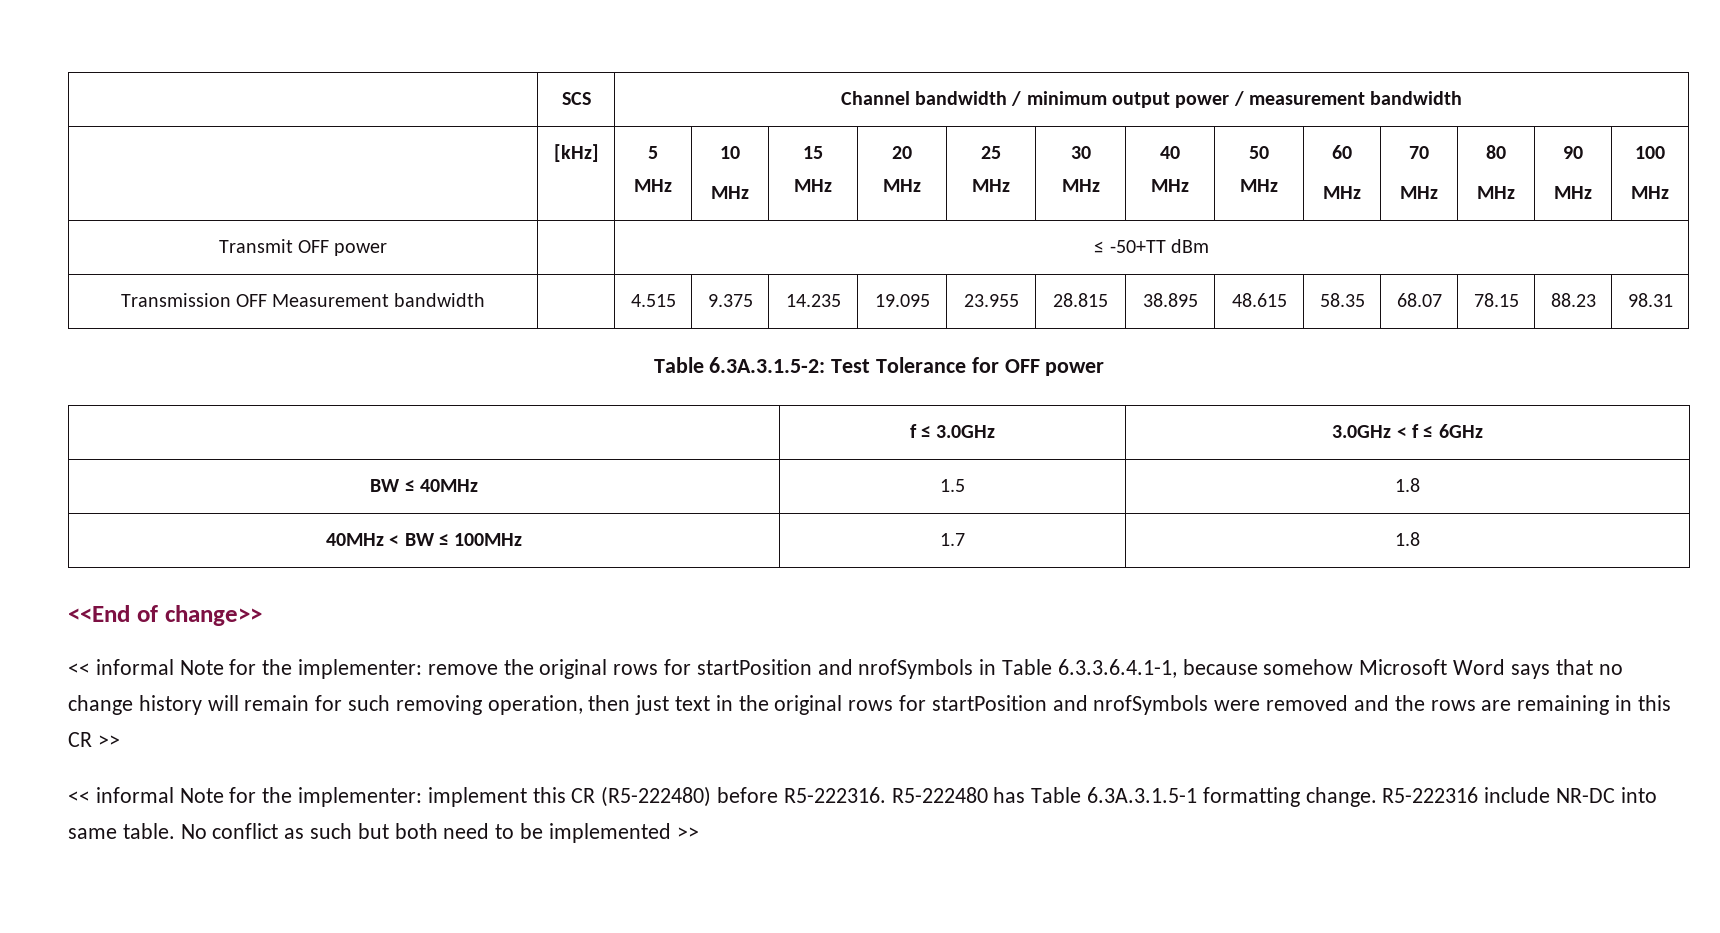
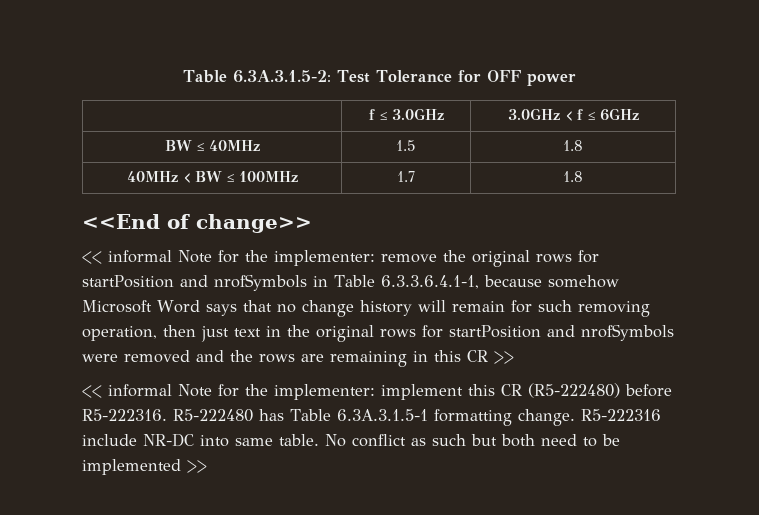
[561,92,591,105] [840,91,1463,108] [553,144,599,162] [648,146,658,159] [634,179,672,192] [720,146,740,159] [711,186,749,199] [803,146,823,159] [794,179,832,192] [892,146,912,159] [883,179,921,192] [981,146,1001,159] [972,179,1010,192] [1070,146,1091,159] [1061,179,1100,192] [1160,146,1180,159] [1151,179,1189,192] [1249,146,1269,159] [1240,179,1278,192] [1332,145,1352,159] [1323,186,1361,199] [1409,146,1429,159] [1400,186,1438,199] [1486,145,1506,159] [1477,186,1515,199] [1563,146,1583,159] [1554,186,1592,199] [1635,146,1665,159] [1631,186,1669,199] [218,239,388,256] [1094,239,1209,253] [120,293,486,307] [630,294,676,307] [707,294,753,307] [785,294,841,307] [874,294,930,307] [963,294,1019,307] [1053,293,1108,307] [1142,293,1198,307] [1231,293,1287,307] [1319,293,1365,307] [1396,293,1442,307] [1473,293,1519,307] [1550,293,1596,307] [1627,293,1673,307] | SCS | Channel bandwidth / minimum output power / measurement bandwidth // | [kHz] | 5 // MHz | 10 // MHz | 15 // MHz | 20 // MHz | 25 // MHz | 30 // MHz | 40 // MHz | 50 // MHz | 60 // MHz | 70 // MHz | 80 // MHz | 90 // MHz | 100 // MHz // Transmit OFF power | | ≤ -50+TT dBm // Transmission OFF Measurement bandwidth | | 4.515 | 9.375 | 14.235 | 19.095 | 23.955 | 28.815 | 38.895 | 48.615 | 58.35 | 68.07 | 78.15 | 88.23 | 98.31 // -> (183, 76) none

